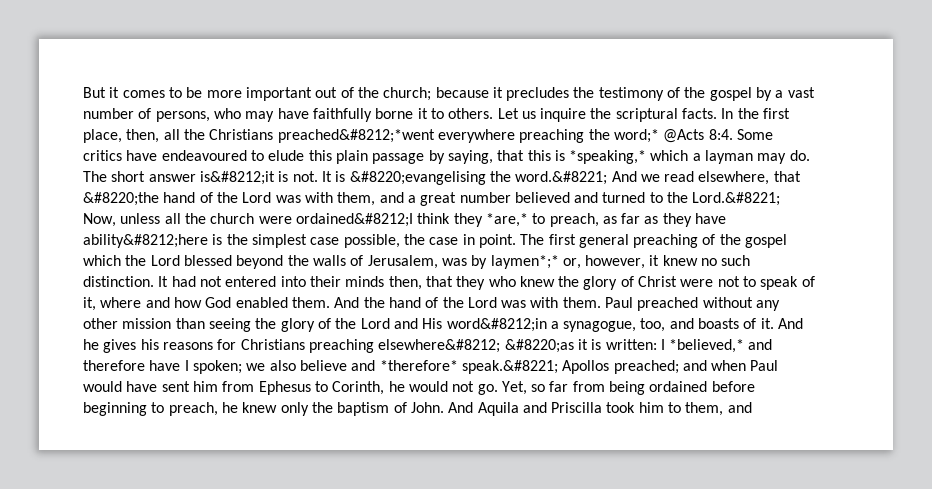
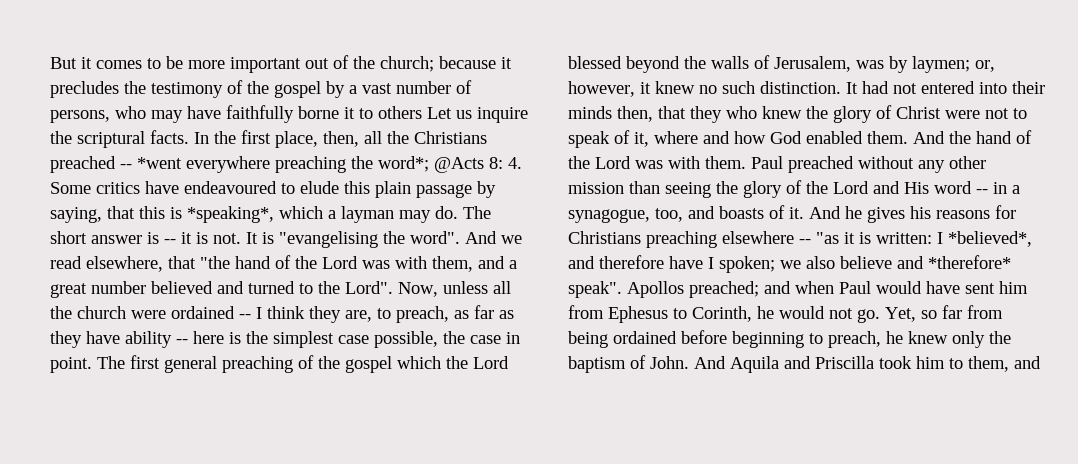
[448,108,494,119] others. -> [378,106,422,119] others
[277,129,733,143] preached&#8212;*went everywhere preaching the word;* @Acts 8:4. -> [50,156,522,173] preached -- *went everywhere preaching the word*; @Acts 8: 4.
[569,150,647,164] *speaking,* -> [187,206,274,223] *speaking*,
[199,171,275,185] is&#8212;it -> [147,232,192,244] is -- it
[349,171,608,185] &#8220;evangelising the word.&#8221; -> [279,231,460,248] "evangelising the word".
[83,192,159,206] &#8220;the -> [200,256,230,269] "the
[692,192,781,206] Lord.&#8221; -> [345,281,393,294] Lord".
[295,213,413,227] ordained&#8212;I -> [171,306,262,319] ordained -- I
[485,213,528,227] *are,* -> [345,310,372,322] are,
[83,234,208,248] ability&#8212;here -> [125,331,224,348] ability -- here
[490,255,559,269] laymen*;* -> [912,56,970,73] laymen;
[446,318,547,332] word&#8212;in -> [934,181,1007,194] word -- in
[378,339,574,353] elsewhere&#8212; &#8220;as -> [722,231,839,244] elsewhere -- "as
[669,339,745,353] *believed,* -> [948,231,1032,247] *believed*,
[461,360,558,374] speak.&#8221; -> [568,281,622,298] speak".

